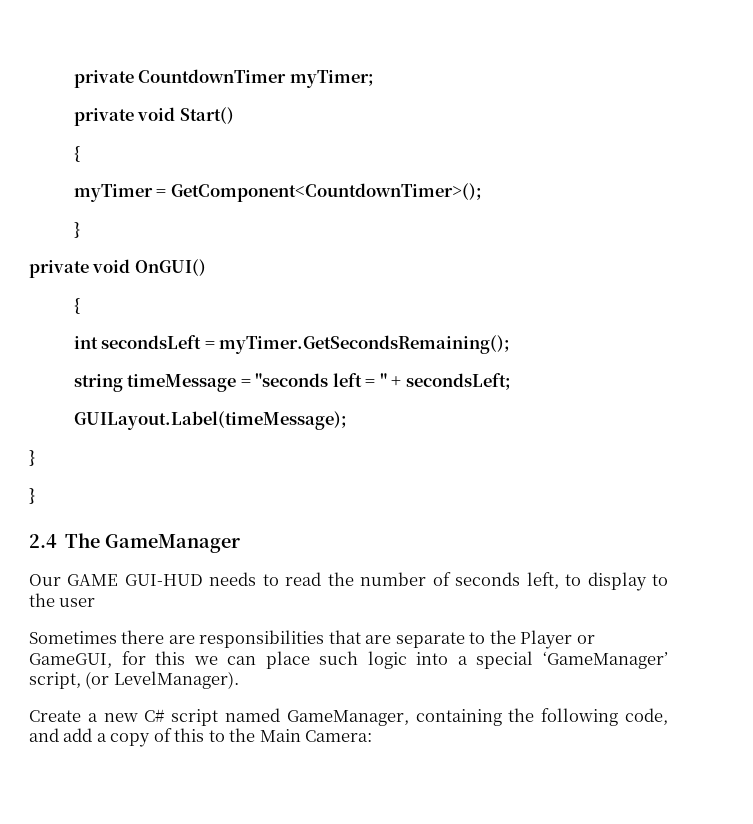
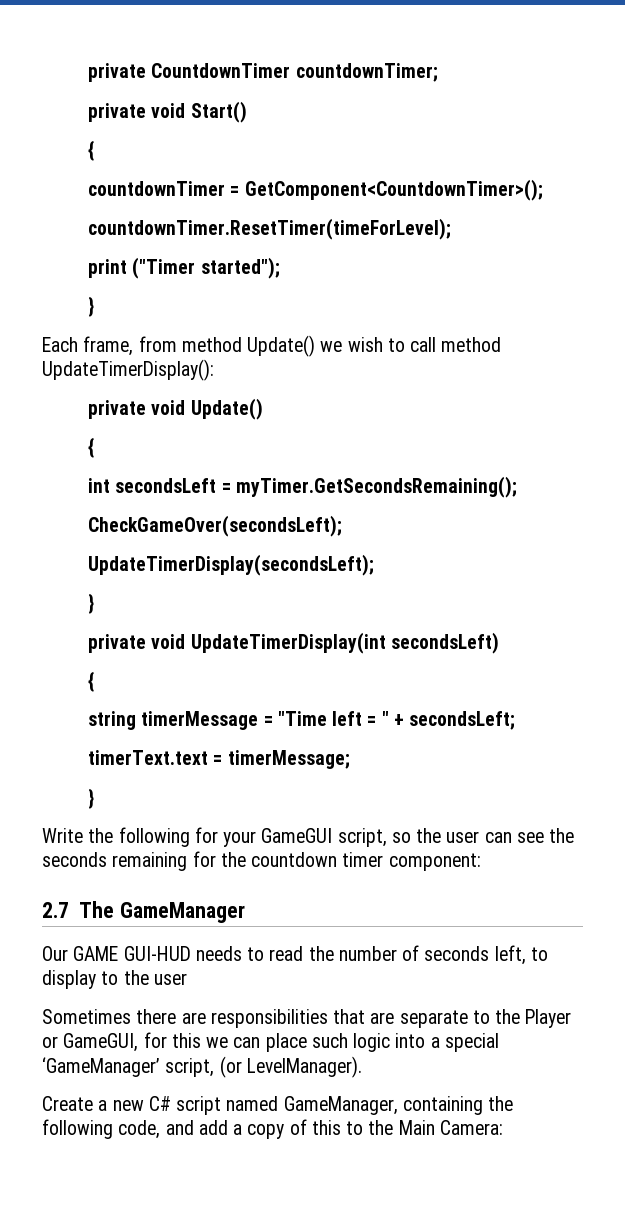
[289,70,374,88] myTimer; -> [295,63,438,82] countdownTimer;
[73,184,153,202] myTimer -> [88,181,226,196] countdownTimer
[73,222,80,238] [29,259,206,278] } // private void OnGUI() -> [88,218,452,240] [88,257,280,279] [88,296,95,317] [42,335,502,357] [42,359,214,381] [88,398,263,420] countdownTimer.ResetTimer(timeForLevel); // print ("Timer started"); // } // Each frame, from method Update() we wish to call method UpdateTimerDisplay(): // private void Update()
[73,373,329,392] string timeMessage = "seconds -> [88,515,343,537] [88,554,375,576] [88,593,95,614] [88,632,499,654] [88,671,95,692] [88,711,327,730] CheckGameOver(secondsLeft); // UpdateTimerDisplay(secondsLeft); // } // private void UpdateTimerDisplay(int secondsLeft) // { // string timerMessage = "Time
[73,411,347,430] [29,450,35,466] [29,488,35,504] [29,534,57,548] GUILayout.Label(timeMessage); // } // } // 2.4 -> [88,750,350,769] [88,788,95,809] [42,827,575,847] [42,851,481,871] [42,902,69,918] timerText.text = timerMessage; // } // Write the following for your GameGUI script, so the user can see the seconds remaining for the countdown timer component: // 2.7

